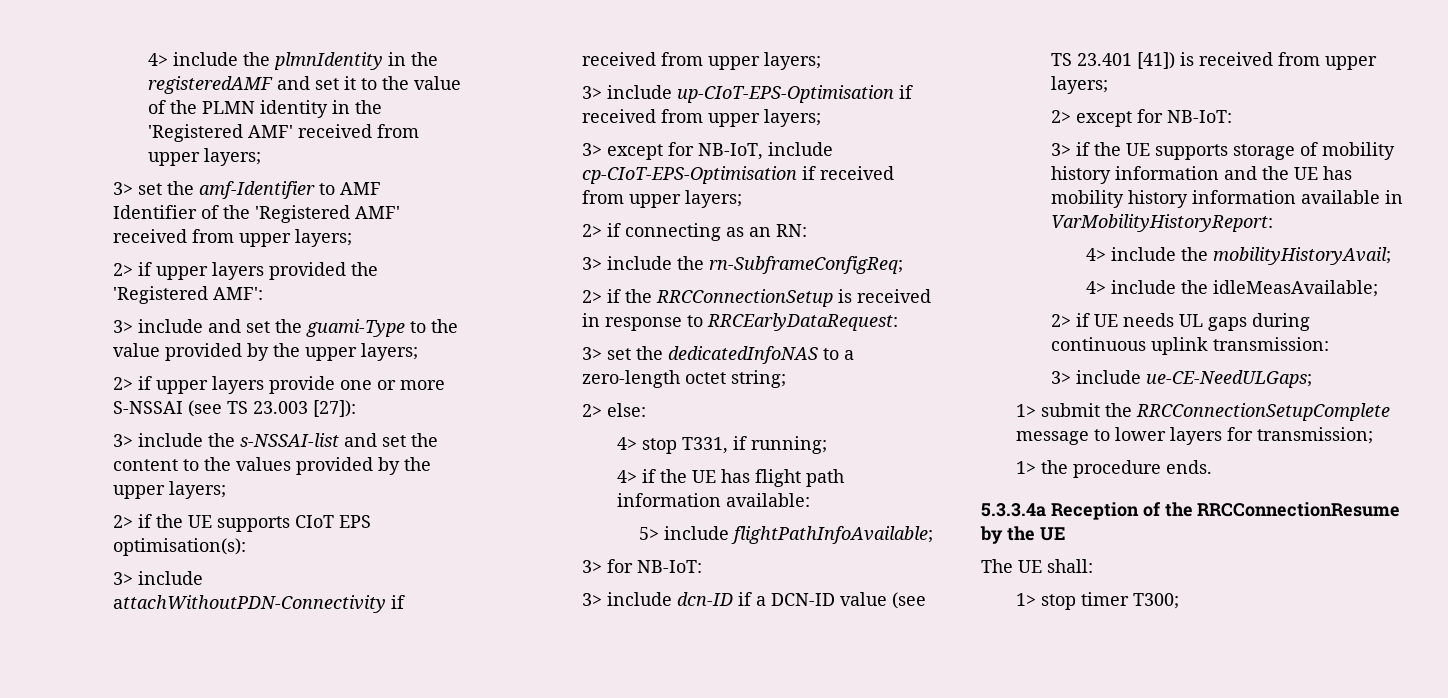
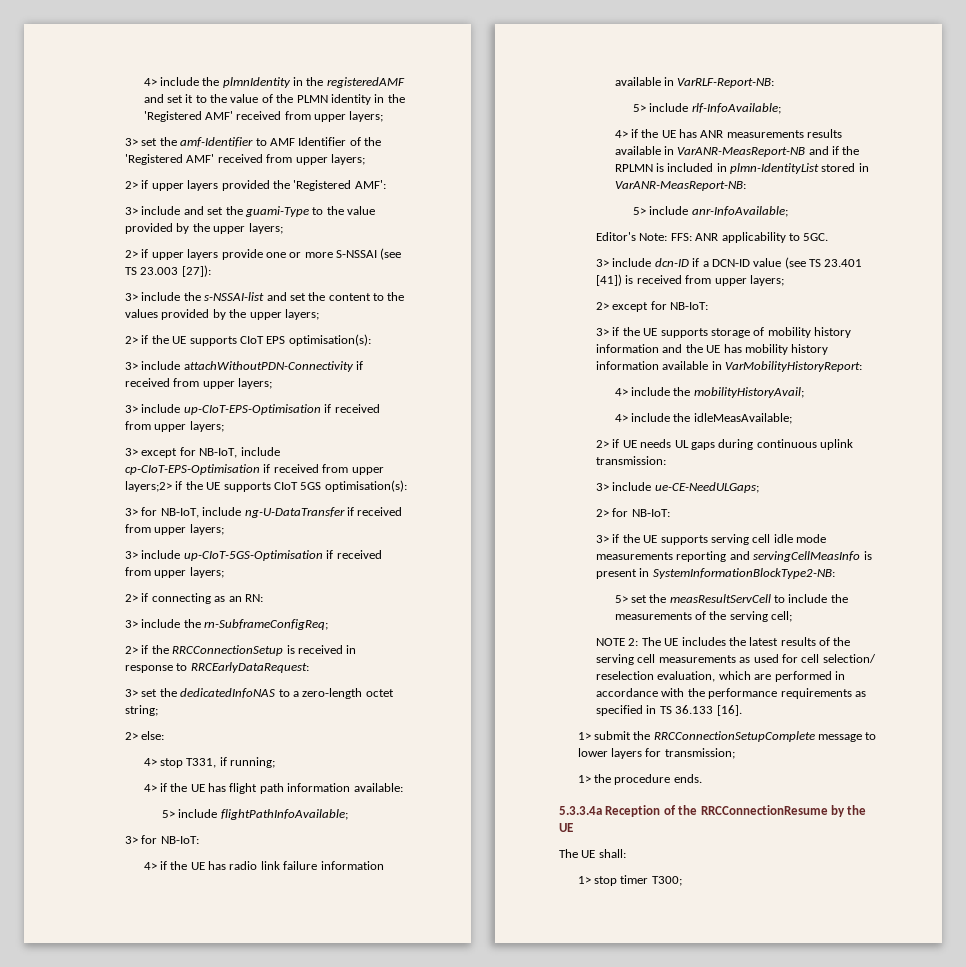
(682, 201) none -> [125,480,407,492] [125,507,403,518] [125,524,224,535] [125,550,382,561] [125,567,187,578] layers;2> if the UE supports CIoT 5GS optimisation(s): // 3> for NB-IoT, include ng-U-DataTransfer if received from upper layers; // 3> include up-CIoT-5GS-Optimisation if received from upper
(703, 566) none -> [143,861,384,870] [614,77,775,88] [633,103,781,114] [614,129,843,138] [614,146,860,157] [614,163,869,174] [614,181,746,191] [633,206,788,217] [596,232,829,243] // 4> if the UE has radio link failure information available in VarRLF-Report-NB: // 5> include rlf-InfoAvailable; // 4> if the UE has ANR measurements results available in VarANR-MeasReport-NB and if the RPLMN is included in plmn-IdentityList stored in VarANR-MeasReport-NB: // 5> include anr-InfoAvailable; // Editor's Note: FFS: ANR applicability to 5GC.
(1313, 379) none -> [596,508,670,517] [596,534,827,545] [596,551,872,562] [596,568,835,579] [614,594,848,603] [614,611,793,622] [596,637,851,646] [596,654,876,665] [596,671,845,682] [596,688,866,699] [596,705,742,716] // 2> for NB-IoT: // 3> if the UE supports serving cell idle mode measurements reporting and servingCellMeasInfo is present in SystemInformationBlockType2-NB: // 5> set the measResultServCell to include the measurements of the serving cell; // NOTE 2: The UE includes the latest results of the serving cell measurements as used for cell selection/ reselection evaluation, which are performed in accordance with the performance requirements as specified in TS 36.133 [16].

